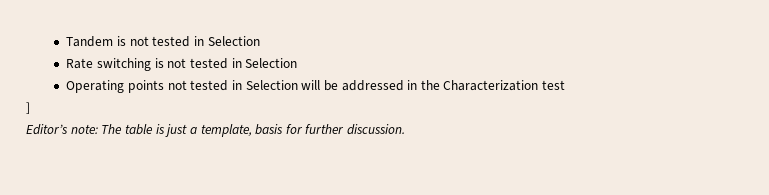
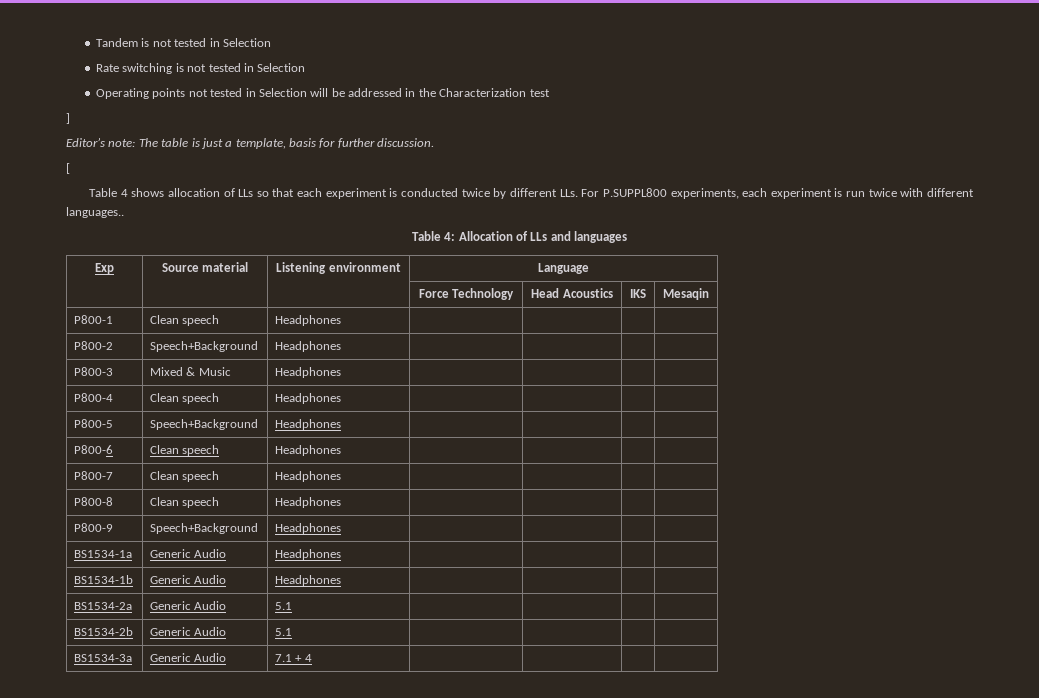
(406, 129) none -> [66,163,70,174] [88,188,974,199] [66,207,124,218] [411,231,628,243] [95,263,114,274] [161,262,249,272] [276,262,401,274] [538,263,589,274] [418,288,515,300] [531,288,613,298] [630,289,646,298] [663,288,709,300] [74,315,114,324] [150,315,220,326] [275,315,342,326] [74,341,114,350] [150,341,259,352] [275,341,342,352] [74,367,114,376] [150,367,231,376] [275,367,342,378] [74,393,114,402] [150,393,220,404] [275,393,342,404] [74,419,114,428] [150,419,259,430] [275,419,342,430] [74,445,114,454] [150,445,220,456] [275,445,342,456] [74,471,114,480] [150,471,220,482] [275,471,342,482] [74,497,114,506] [150,497,220,508] [275,497,342,508] [74,523,114,532] [150,523,259,534] [275,523,342,534] [74,550,133,558] [150,549,227,558] [275,549,342,560] [74,575,134,584] [150,575,227,584] [275,575,342,586] [74,602,133,610] [150,601,227,610] [275,602,293,610] [74,627,134,636] [150,627,227,636] [275,628,293,636] [74,654,133,662] [150,653,227,662] [275,654,312,662] // [ // Table 4 shows allocation of LLs so that each experiment is conducted twice by different LLs. For P.SUPPL800 experiments, each experiment is run twice with different languages.. // Table 4: Allocation of LLs and languages // Exp | Source material | Listening environment | Language // | | | Force Technology | Head Acoustics | IKS | Mesaqin // P800-1 | Clean speech | Headphones | | | | // P800-2 | Speech+Background | Headphones | | | | // P800-3 | Mixed & Music | Headphones | | | | // P800-4 | Clean speech | Headphones | | | | // P800-5 | Speech+Background | Headphones | | | | // P800-6 | Clean speech | Headphones | | | | // P800-7 | Clean speech | Headphones | | | | // P800-8 | Clean speech | Headphones | | | | // P800-9 | Speech+Background | Headphones | | | | // BS1534-1a | Generic Audio | Headphones | | | | // BS1534-1b | Generic Audio | Headphones | | | | // BS1534-2a | Generic Audio | 5.1 | | | | // BS1534-2b | Generic Audio | 5.1 | | | | // BS1534-3a | Generic Audio | 7.1 + 4 | | | |

